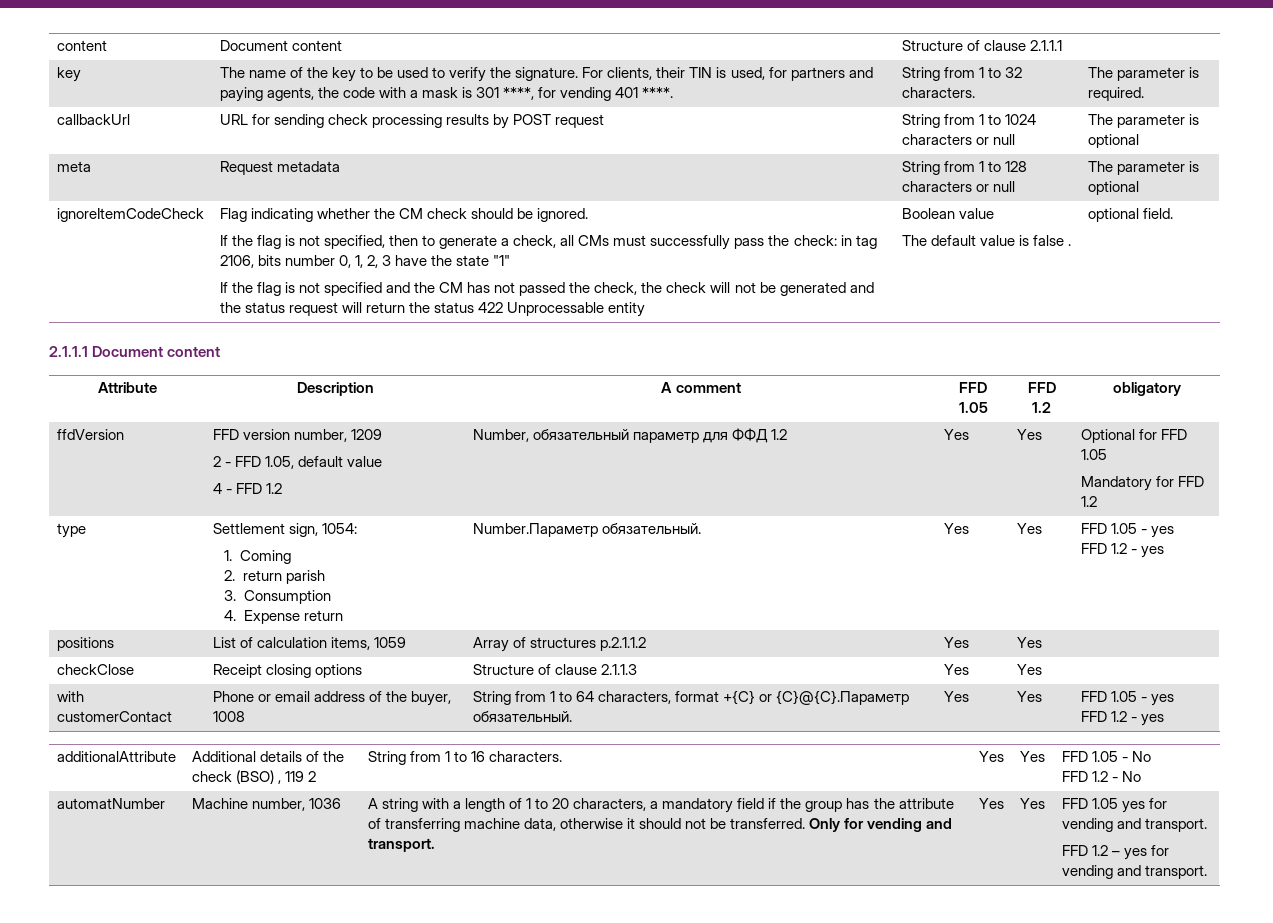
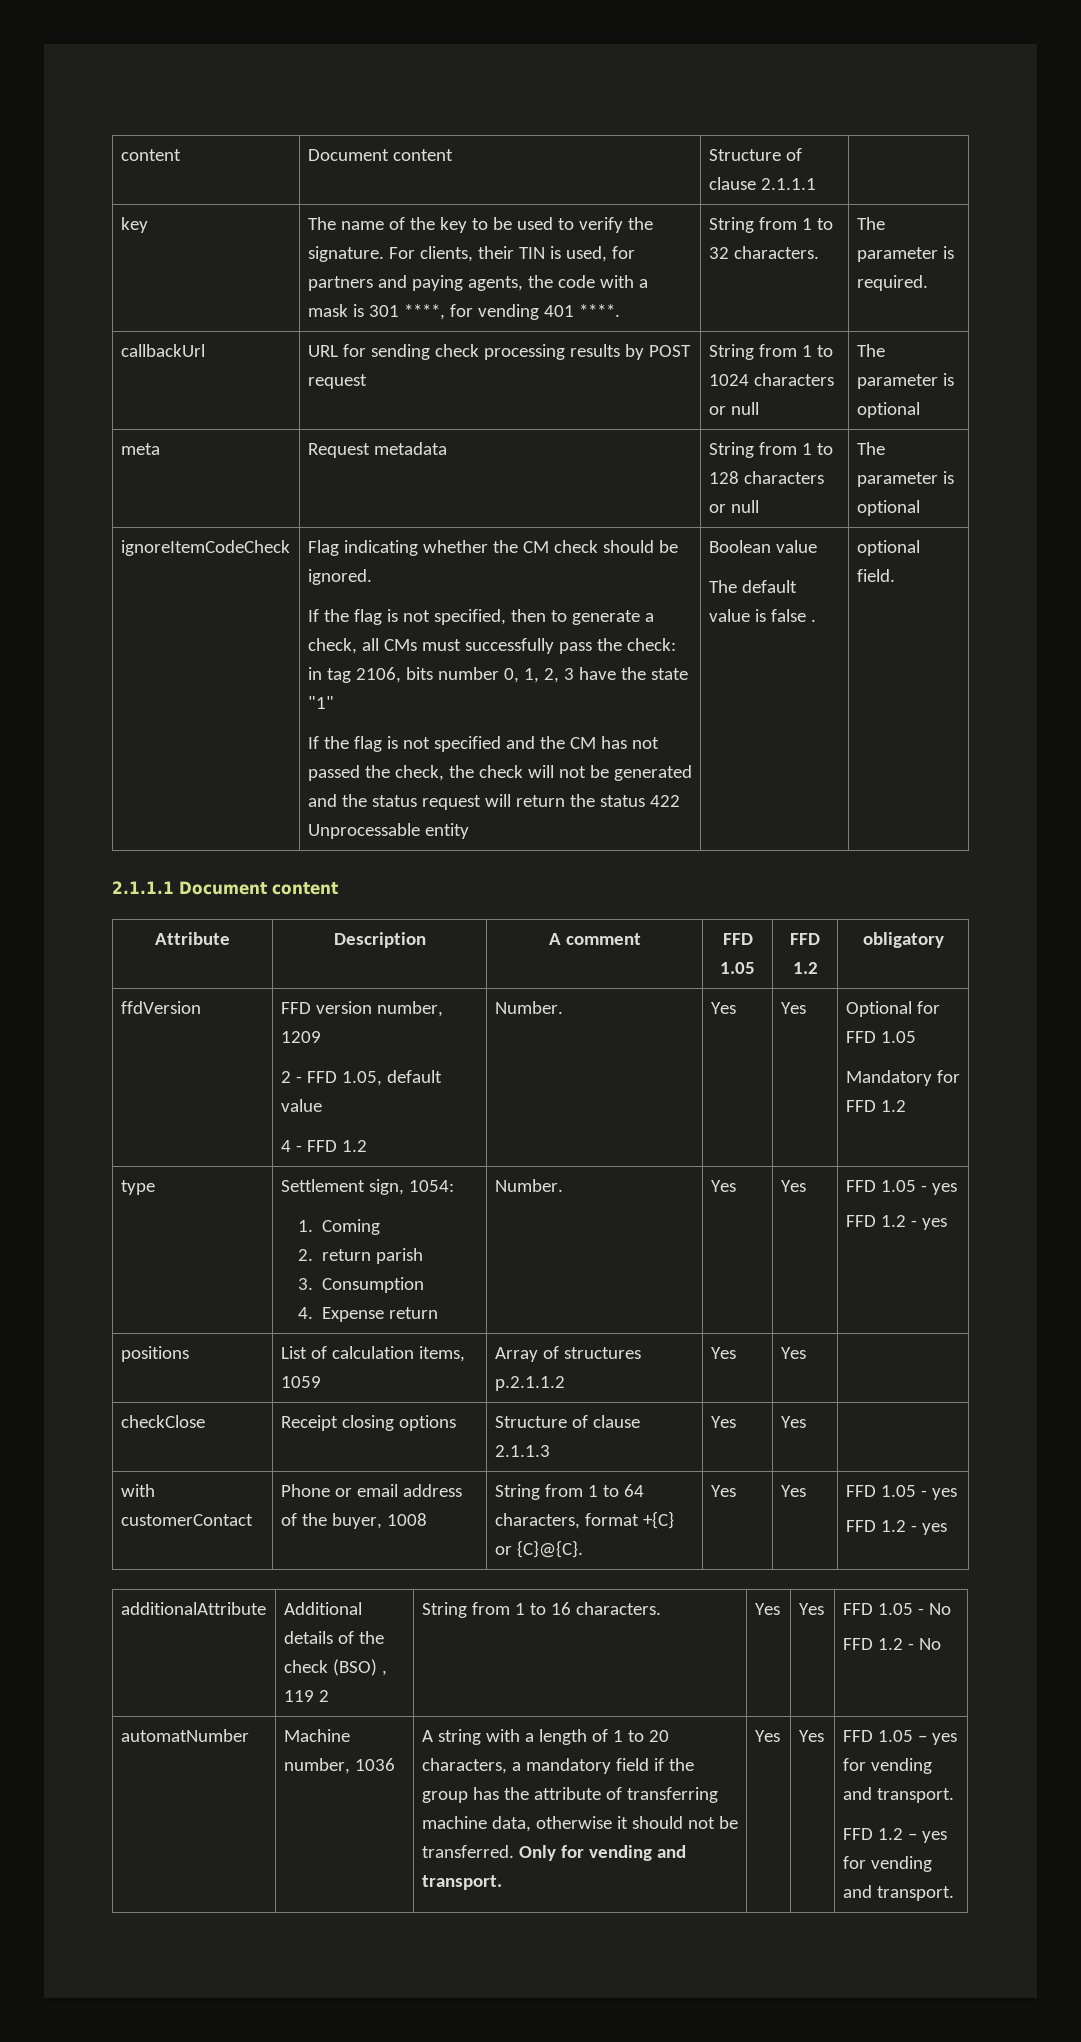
[472,428,787,443] Number, обязательный параметр для ФФД 1.2 -> [494,1001,563,1014] Number.
[472,523,701,537] Number.Параметр обязательный. -> [494,1179,563,1192] Number.
[776,690,910,705] [472,711,572,722] {C}@{C}.Параметр обязательный. -> [516,1540,583,1558] {C}@{C}.
(1118, 803) none -> [917,1735,927,1742] –

